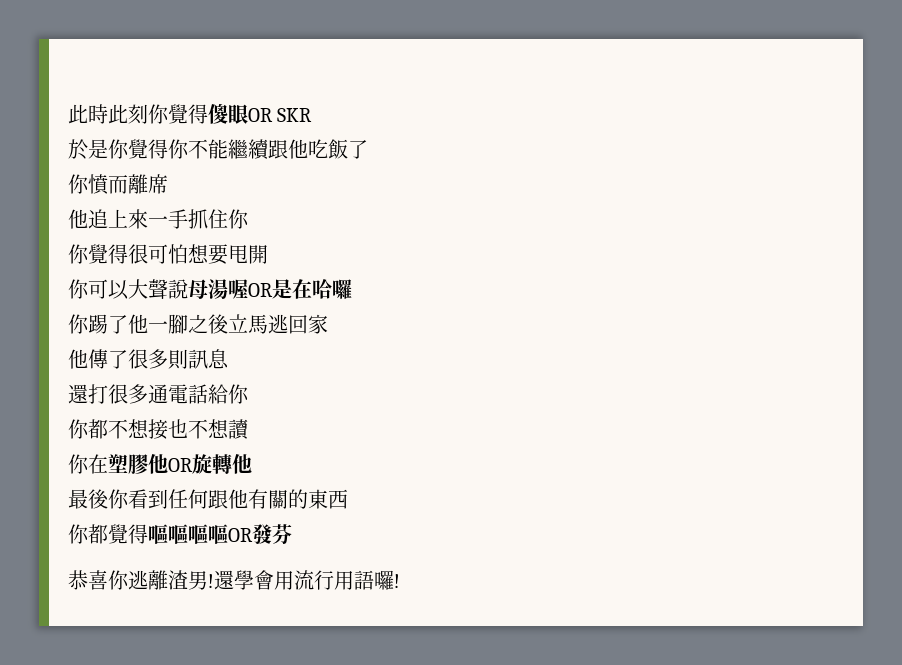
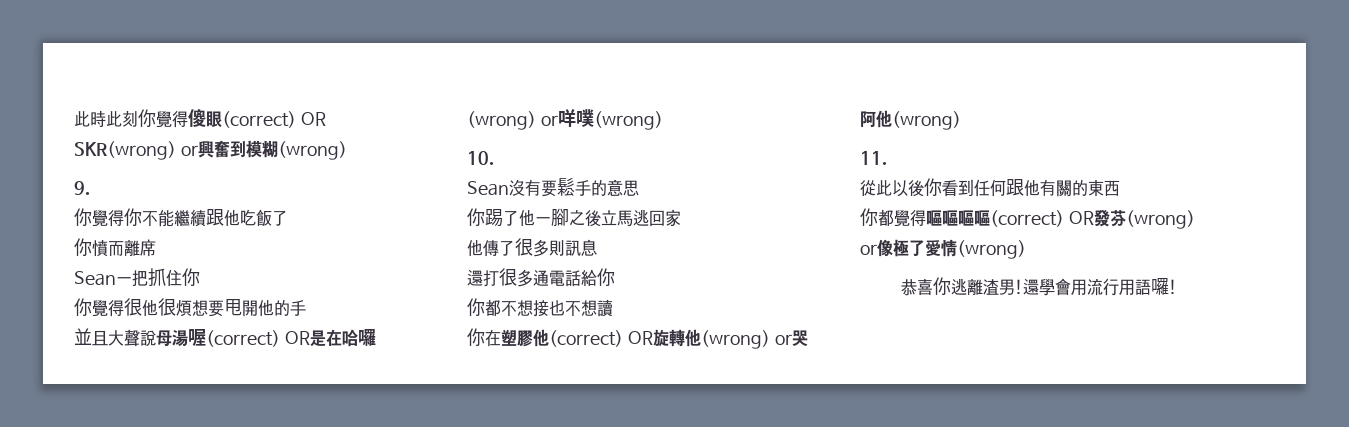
[248,108,313,122] [68,139,108,160] OR SKR // 於是 -> [222,111,326,128] [74,140,347,160] [74,181,90,195] (correct) OR SKR(wrong) or興奮到模糊(wrong) // 9. //
[68,209,188,229] 他追上來一手 -> [74,270,148,287] Sean一把
[148,244,188,264] 可怕 -> [142,298,192,317] 他很煩
[68,279,129,300] // 你可以 -> [258,299,306,316] [74,328,108,346] 他的手 // 並且
(249, 289) none -> [206,330,280,347] (correct)
(352, 289) none -> [467,109,663,130] [467,151,494,165] [467,177,639,197] (wrong) or咩噗(wrong) // 10. // Sean沒有要鬆手的意思
(168, 464) none -> [549,330,623,347] (correct)
[68,489,88,509] // 最 -> [700,330,808,349] [860,110,961,130] [860,151,887,165] [860,180,908,197] (wrong) or哭阿他(wrong) // 11. // 從此以
(228, 534) none -> [990,210,1064,227] (correct)
(292, 534) none -> [1125,210,1195,229] [860,239,1026,259] (wrong) or像極了愛情(wrong)

